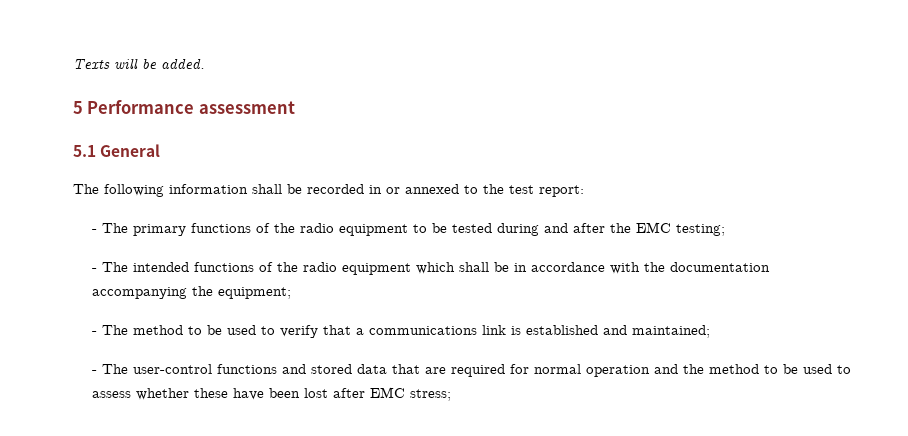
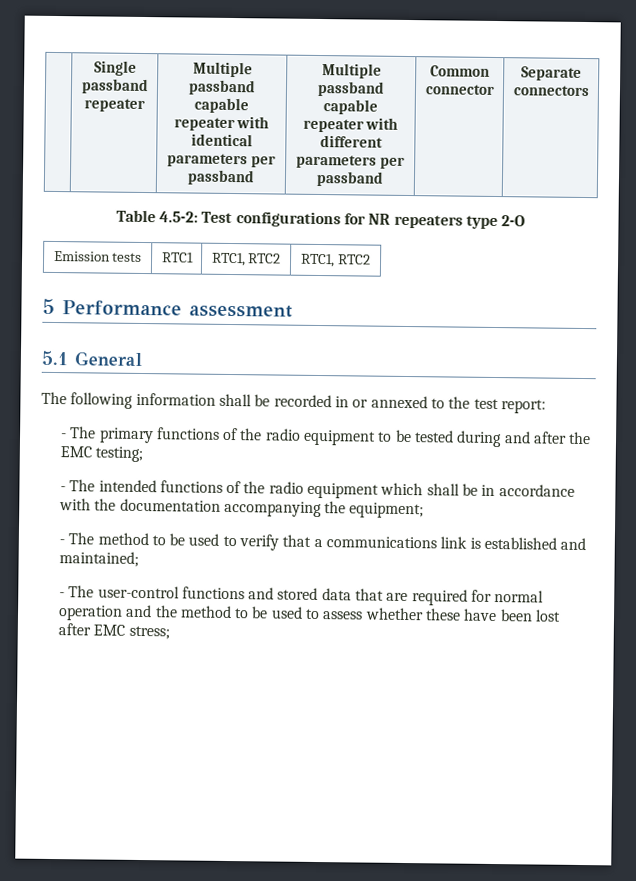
[73,58,205,69] Texts will be added. -> [93,60,137,76] [80,78,149,95] [83,98,145,113] [192,61,253,78] [188,79,256,96] [194,97,249,114] [173,116,270,132] [190,133,253,147] [167,153,276,168] [187,169,255,186] [321,63,382,79] [317,80,385,97] [323,99,378,115] [302,117,399,133] [319,134,383,148] [296,154,405,169] [316,170,384,187] [430,65,490,77] [424,84,495,95] [521,66,582,81] [512,85,590,97] [115,209,526,230] [53,250,143,262] [161,252,194,263] [210,252,282,267] [300,253,371,268] | Single passband repeater | Multiple passband capable repeater with identical parameters per passband | Multiple passband capable repeater with different parameters per passband | Common connector | Separate connectors // Table 4.5-2: Test configurations for NR repeaters type 2-O // Emission tests | RTC1 | RTC1, RTC2 | RTC1, RTC2

